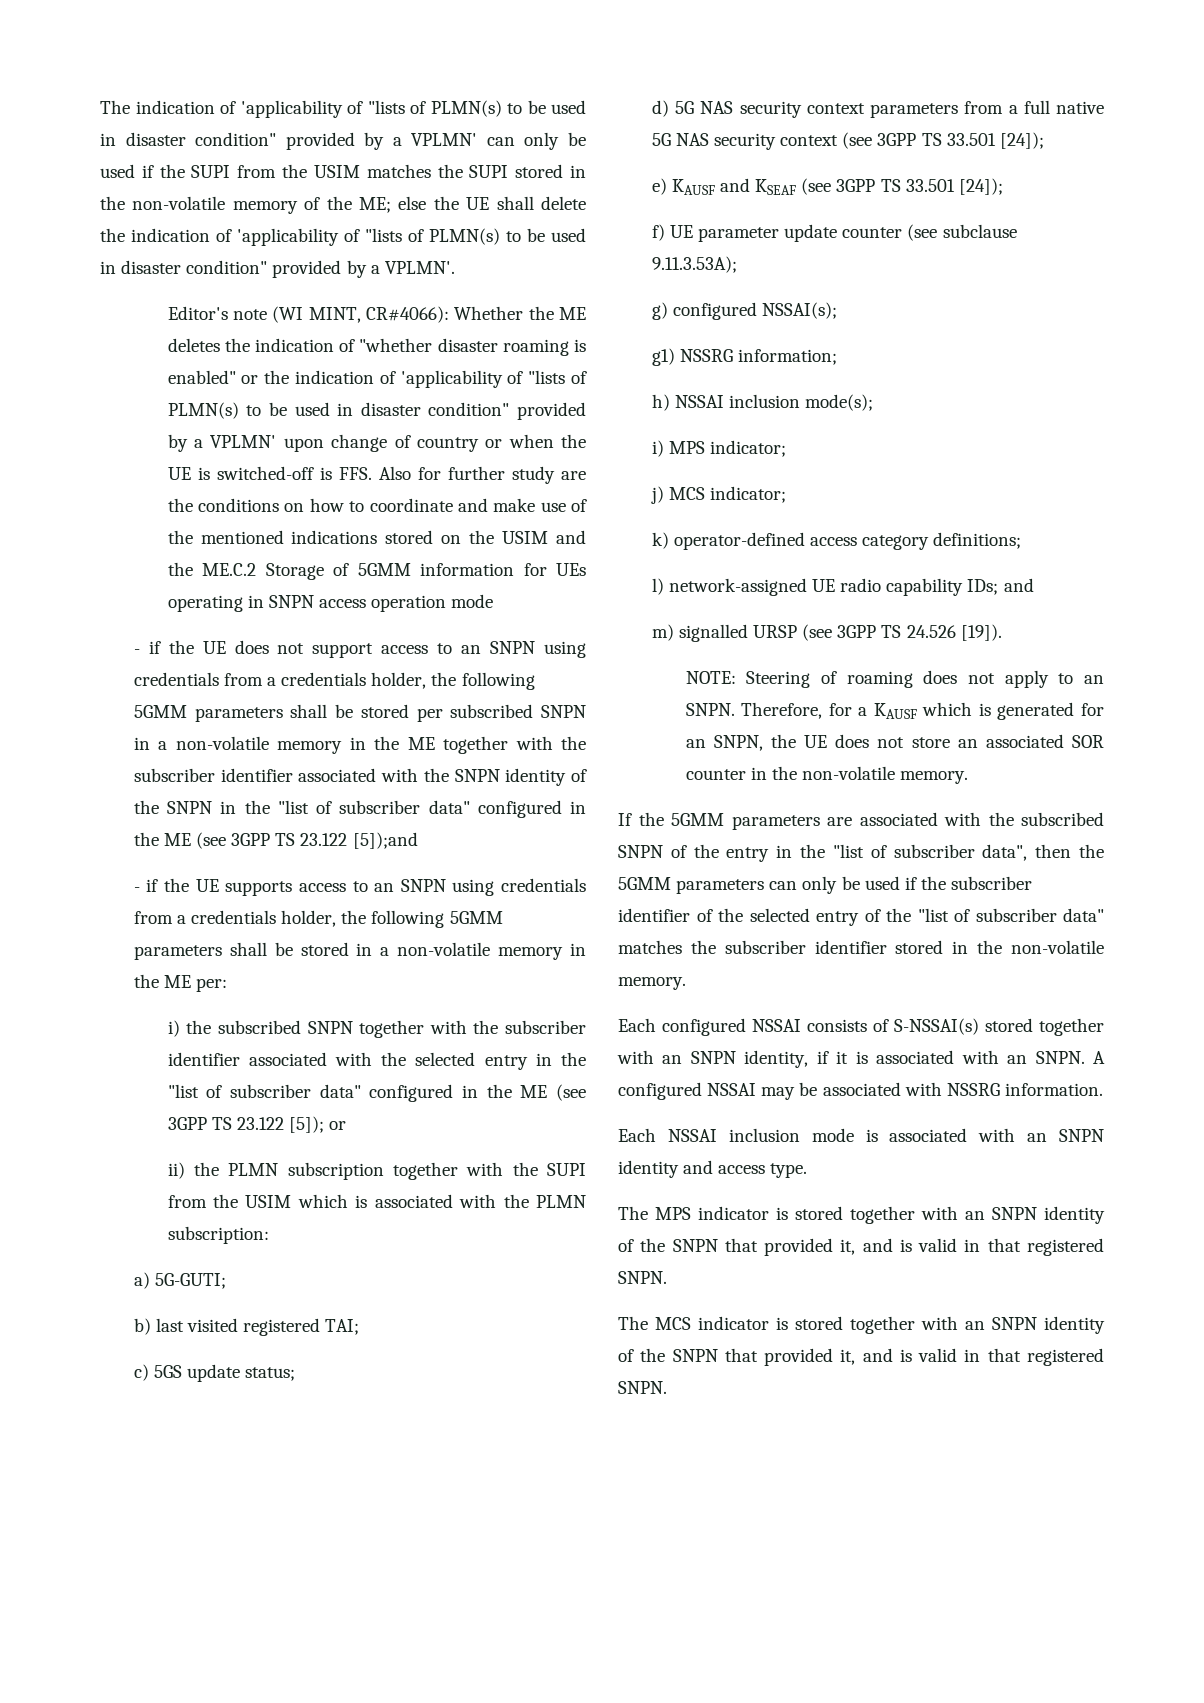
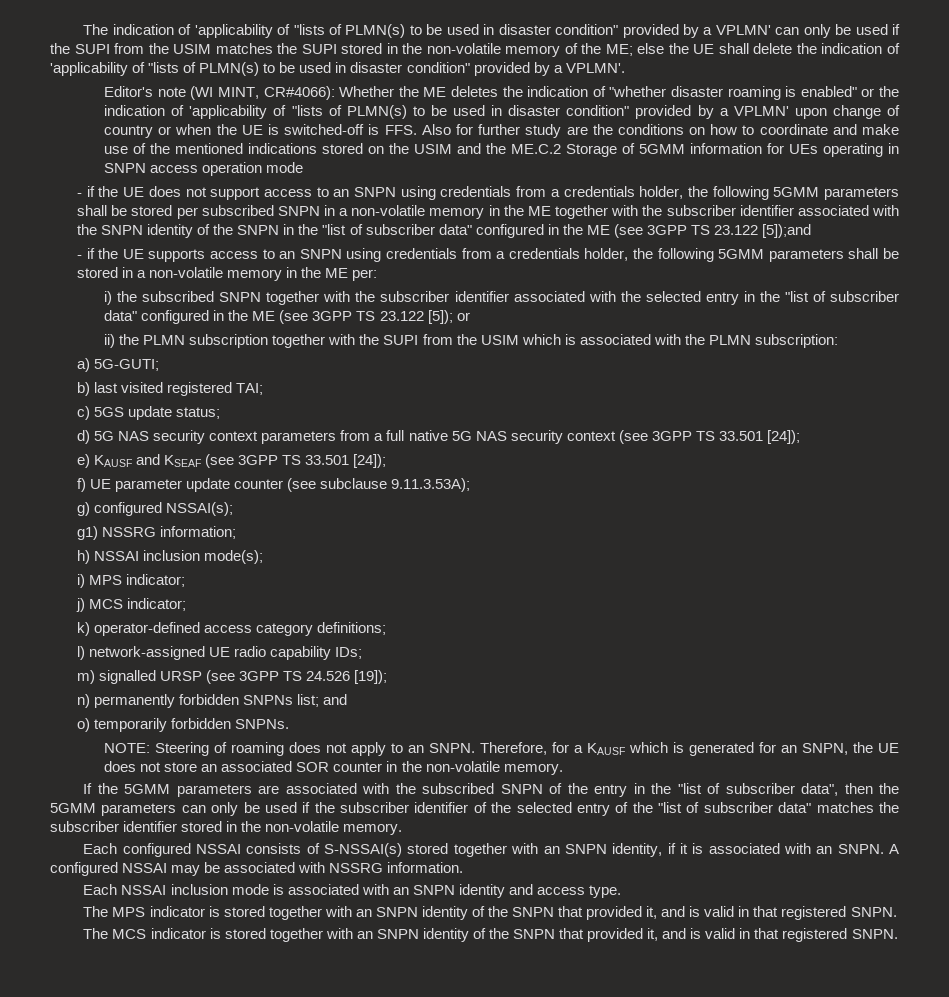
[1003,578,1034,592] and -> (363, 653) none
[960,624,1002,641] [19]). -> [354,670,388,684] [77,694,348,708] [77,718,290,732] [19]); // n) permanently forbidden SNPNs list; and // o) temporarily forbidden SNPNs.

